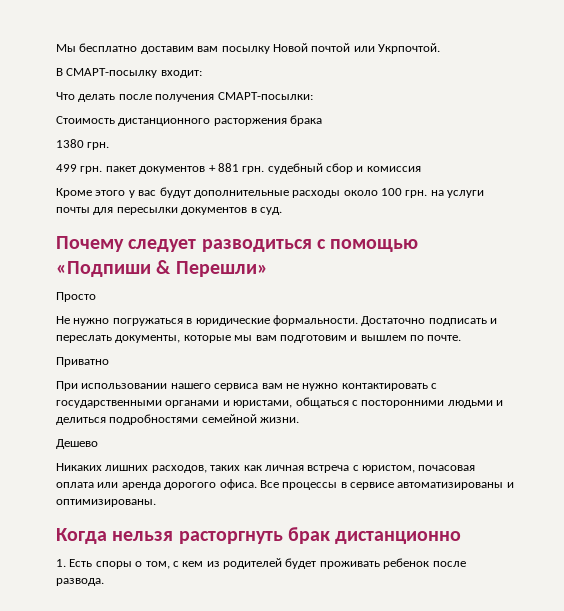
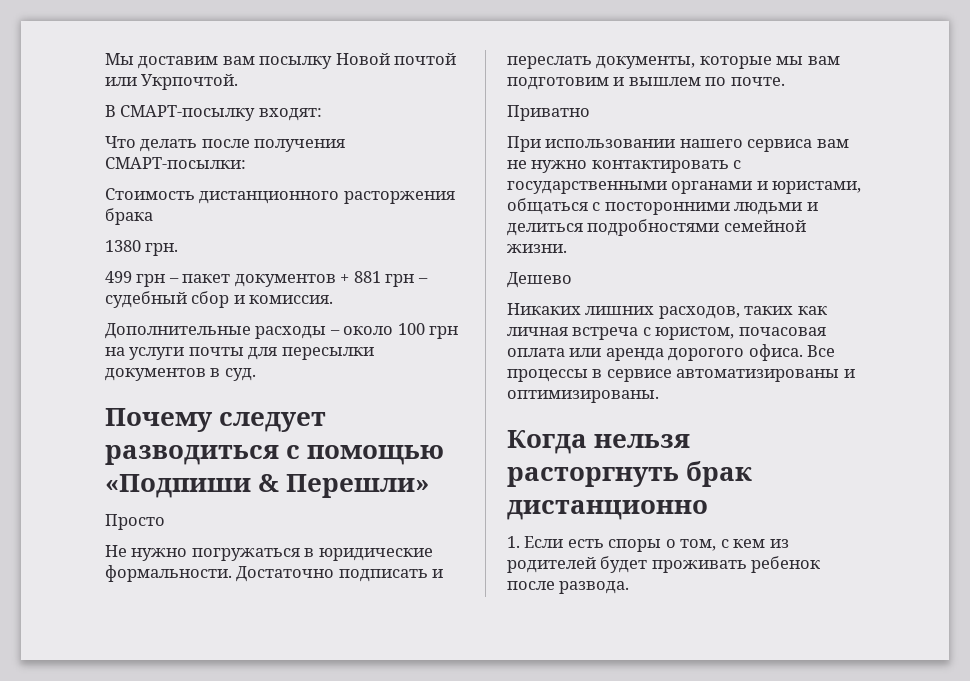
[79,43,138,52] бесплатно -> (134, 59) none
[160,70,202,78] входит: -> [258,108,322,121] входят:
[80,166,103,174] грн. -> [136,274,179,287] грн –
[242,166,265,174] грн. -> [385,274,428,287] грн –
[366,166,421,172] [56,187,341,198] комиссия // Кроме этого у вас будут дополнительные расходы -> [249,295,334,304] [105,323,340,339] комиссия. // Дополнительные расходы –
[405,190,428,198] грн. -> [429,326,459,339] грн
[69,559,93,567] Есть -> [524,536,604,548] Если есть

